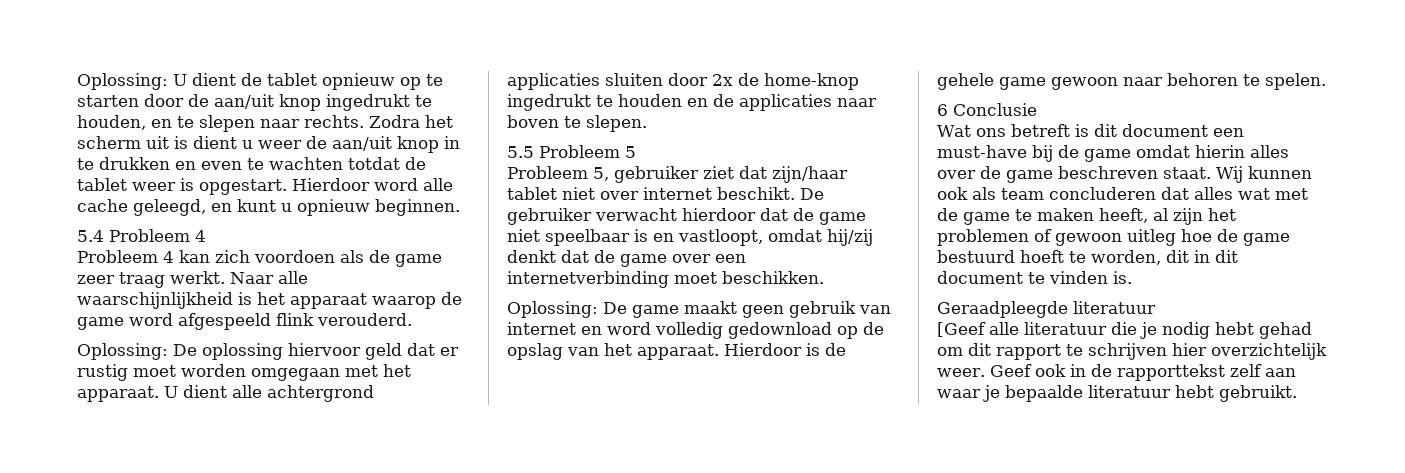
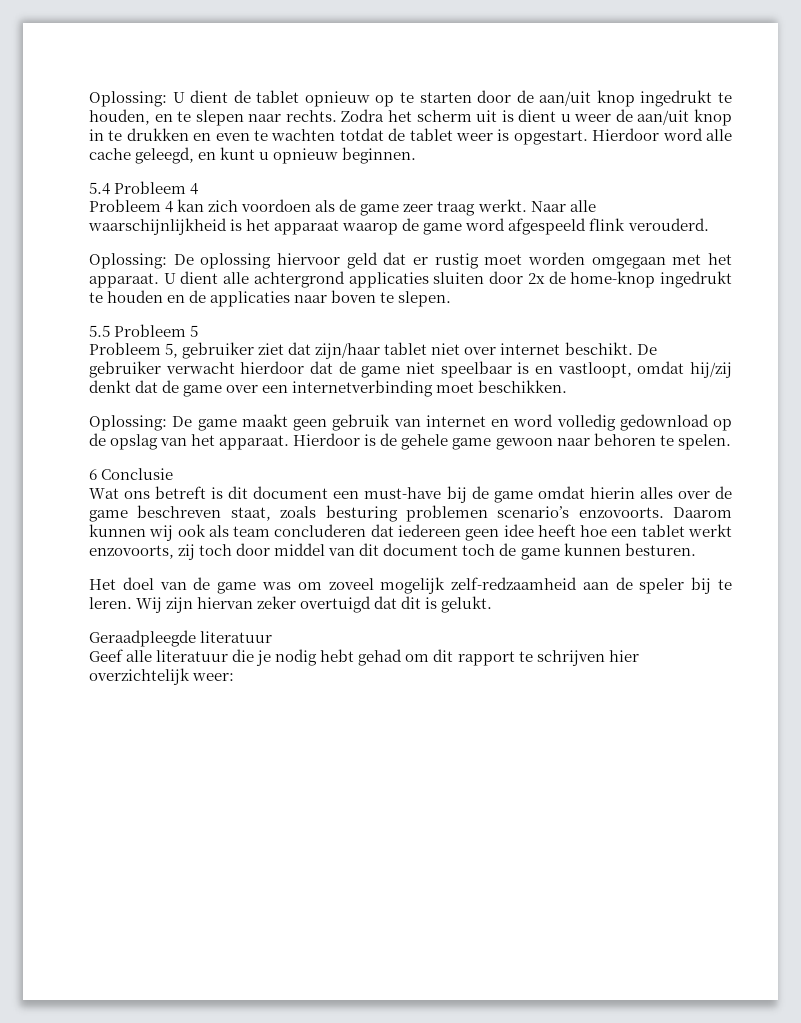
[1163,166,1312,183] staat. Wij kunnen -> [230,505,732,522] [89,524,174,541] staat, zoals besturing problemen scenario’s enzovoorts. Daarom kunnen wij
[1194,187,1308,200] [937,208,1236,225] [937,229,1290,246] [937,250,1238,265] [937,271,1132,284] alles wat met de game te maken heeft, al zijn het problemen of gewoon uitleg hoe de game bestuurd hoeft te worden, dit in dit document te vinden is. -> [398,524,733,541] [89,543,696,560] [89,577,733,594] [89,596,493,613] iedereen geen idee heeft hoe een tablet werkt enzovoorts, zij toch door middel van dit document toch de game kunnen besturen. // Het doel van de game was om zoveel mogelijk zelf-redzaamheid aan de speler bij te leren. Wij zijn hiervan zeker overtuigd dat dit is gelukt.
[937,322,986,337] [Geef -> [89,649,123,662] Geef
[937,364,1296,381] [937,385,1297,402] weer. Geef ook in de rapporttekst zelf aan waar je bepaalde literatuur hebt gebruikt. -> [192,673,235,681] weer:

